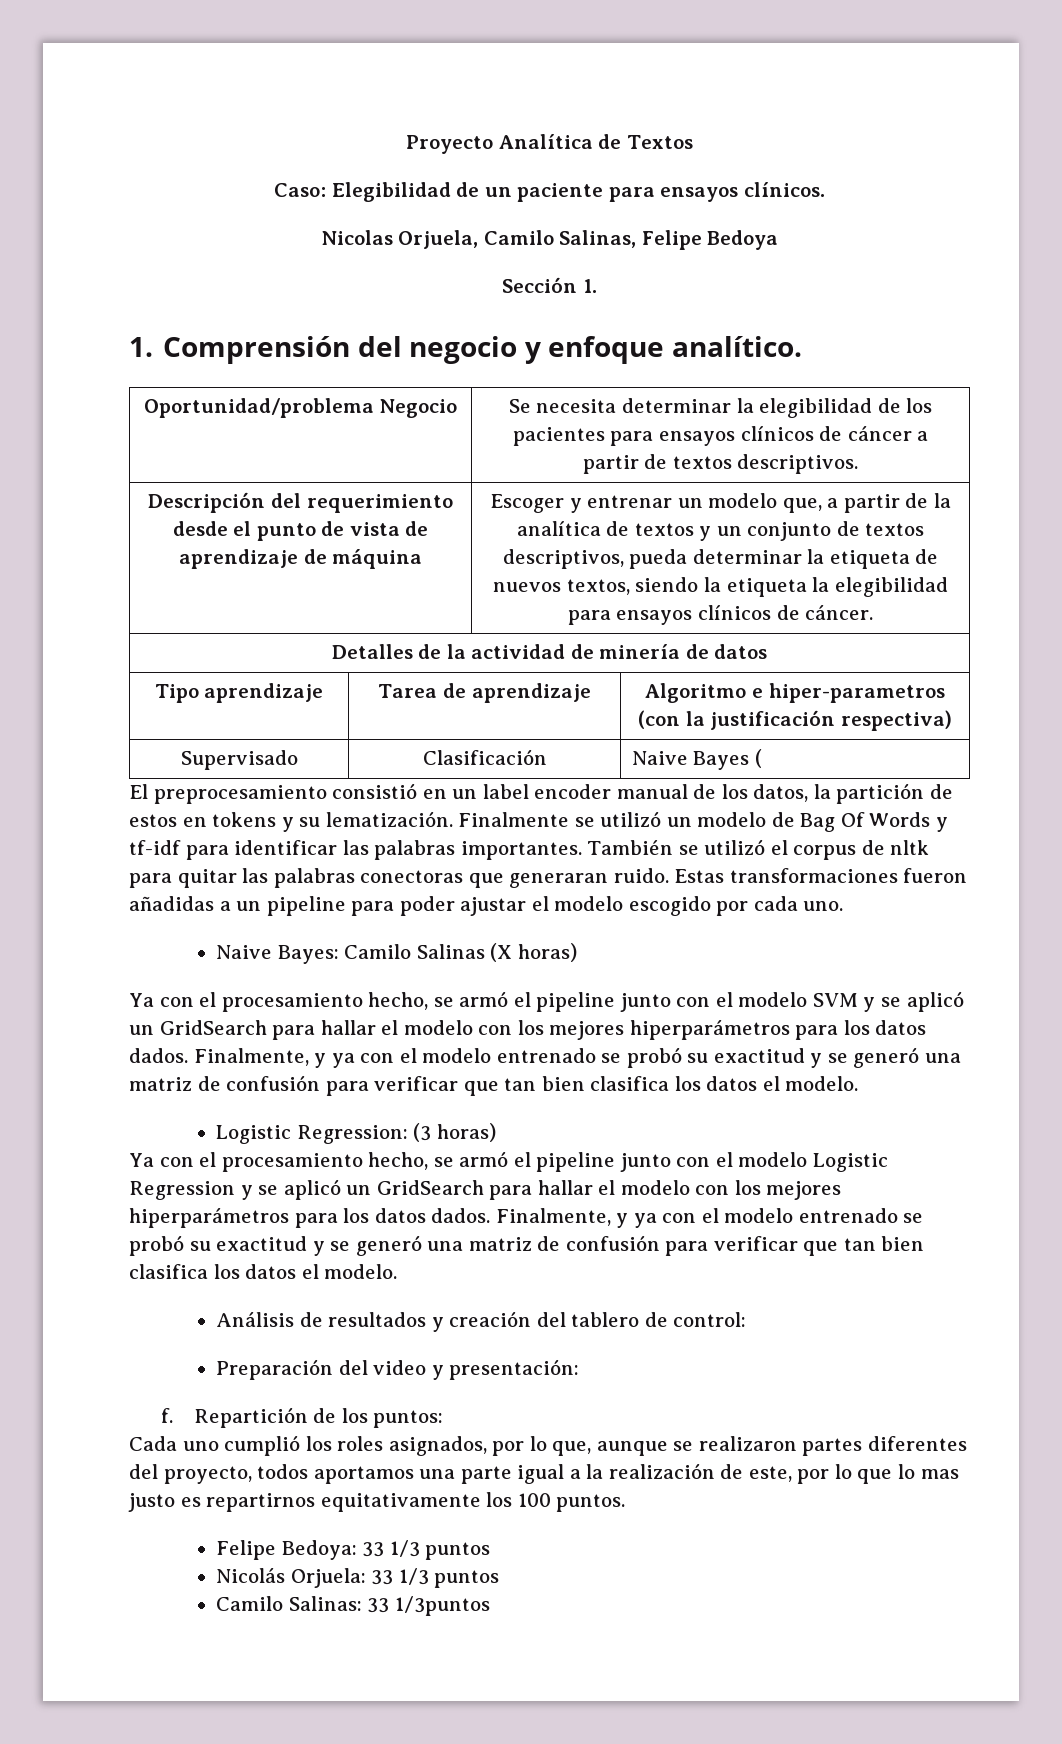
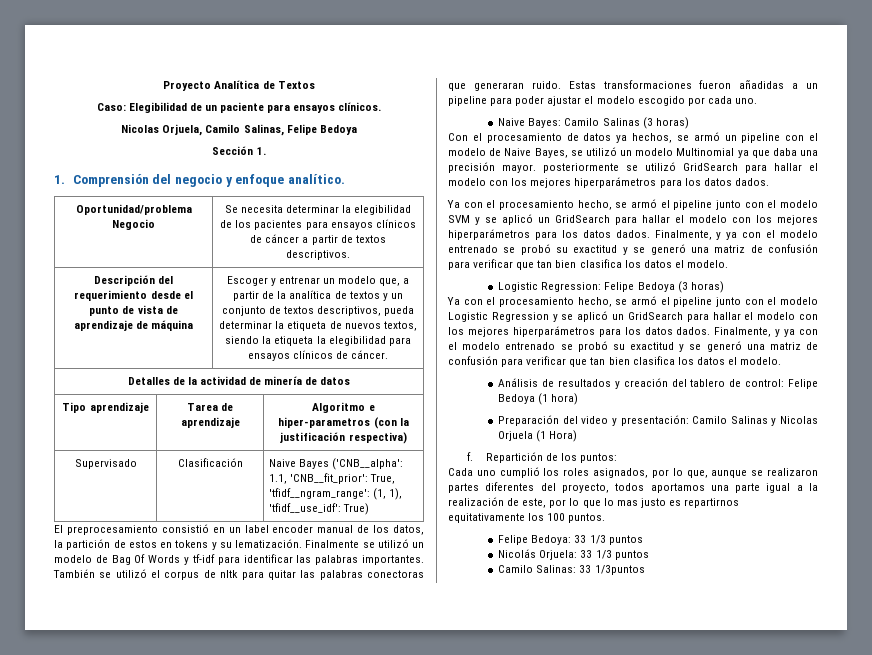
[754,749,762,768] ( -> [332,458,404,470] [268,473,396,484] [268,488,403,500] [268,503,369,515] ('CNB__alpha': 1.1, 'CNB__fit_prior': True, 'tfidf__ngram_range': (1, 1), 'tfidf__use_idf': True)
[490,943,577,962] (X horas) -> [642,117,689,129] [448,132,818,143] [448,147,818,158] [448,162,818,173] [448,177,769,188] (3 horas) // Con el procesamiento de datos ya hechos, se armó un pipeline con el modelo de Naive Bayes, se utilizó un modelo Multinomial ya que daba una precisión mayor. posteriormente se utilizó GridSearch para hallar el modelo con los mejores hiperparámetros para los datos dados.
(408, 1134) none -> [604,282,675,292] Felipe Bedoya
(747, 1319) none -> [787,379,818,389] [498,393,579,405] Felipe Bedoya (1 hora)
(580, 1369) none -> [692,416,818,426] [498,430,578,442] Camilo Salinas y Nicolas Orjuela (1 Hora)

